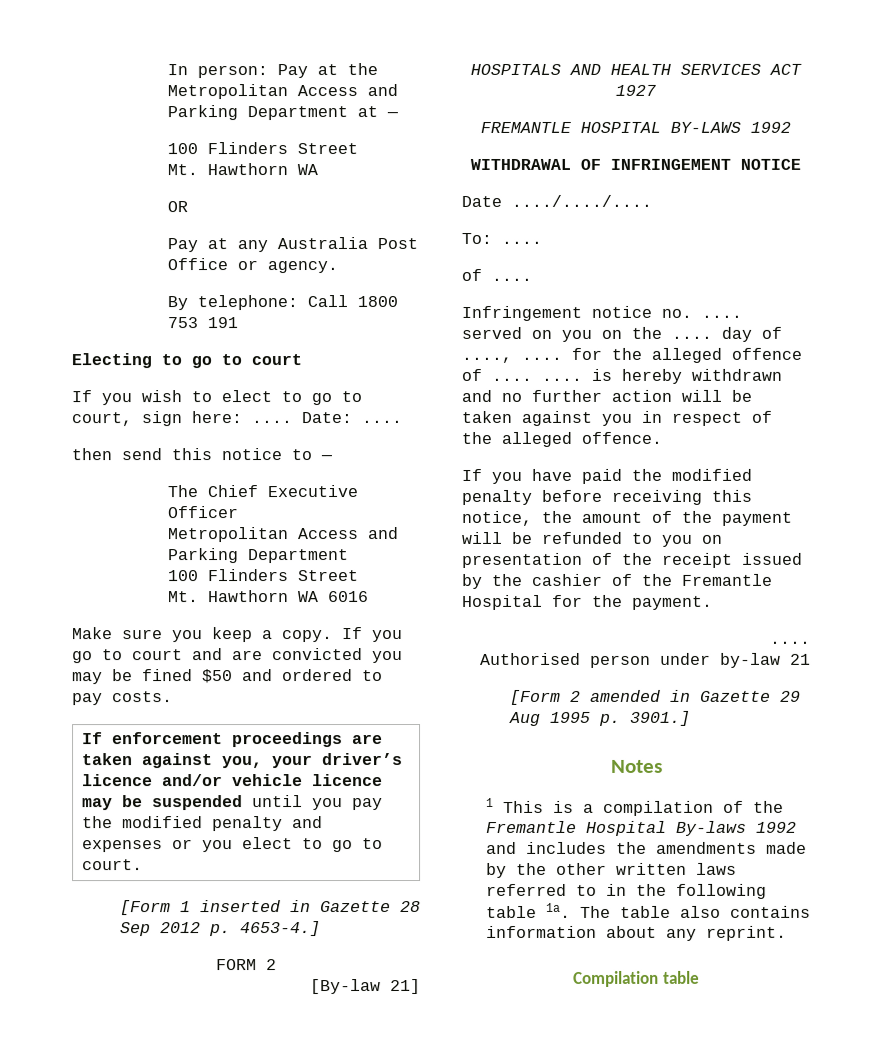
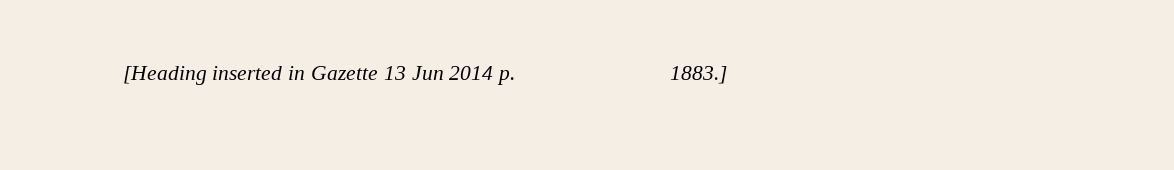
[166,63,378,79] [166,84,398,100] [166,105,398,121] [166,142,358,155] [166,163,318,176] [166,201,188,213] [166,237,418,253] [166,258,338,274] [166,295,398,311] [166,317,238,329] [71,353,302,369] [71,390,362,406] [71,411,402,427] [71,448,332,461] [166,485,358,498] [166,506,238,519] [167,527,399,543] [167,548,349,564] [167,569,359,582] [167,590,369,603] [72,627,403,643] [72,648,403,664] [72,669,383,685] [72,691,173,706] [82,732,384,748] [82,753,404,769] [82,774,384,787] [82,795,384,811] [82,816,324,832] [82,837,384,853] [82,859,144,871] [119,900,421,916] [119,921,321,937] [216,959,277,971] [310,979,421,995] [470,63,802,75] [615,84,656,96] [480,121,791,133] [470,158,801,170] [461,194,652,207] [461,232,542,244] [461,268,532,281] [461,305,742,321] [461,326,782,342] [461,347,802,363] [461,368,782,384] [461,389,752,402] [461,410,772,426] [461,431,662,447] [461,468,752,484] [461,489,752,505] [461,510,792,526] [462,531,723,547] [462,552,803,568] [462,573,773,589] [462,594,713,610] [770,640,811,644] [480,652,811,668] [509,689,801,705] [508,710,691,726] [610,759,663,773] [485,797,784,816] [485,820,797,836] [485,841,807,854] [485,862,737,878] [485,883,767,899] [485,902,811,918] [485,925,787,941] [573,970,700,987] In person: Pay at the Metropolitan Access and Parking Department at — // 100 Flinders Street // Mt. Hawthorn WA // OR // Pay at any Australia Post Office or agency. // By telephone: Call 1800 753 191 // Electing to go to court // If you wish to elect to go to court, sign here: .... Date: .... // then send this notice to — // The Chief Executive Officer // Metropolitan Access and Parking Department // 100 Flinders Street // Mt. Hawthorn WA 6016 // Make sure you keep a copy. If you go to court and are convicted you may be fined $50 and ordered to pay costs. // If enforcement proceedings are taken against you, your driver’s licence and/or vehicle licence may be suspended until you pay the modified penalty and expenses or you elect to go to court. // [Form 1 inserted in Gazette 28 Sep 2012 p. 4653-4.] // FORM 2 // [By-law 21] // HOSPITALS AND HEALTH SERVICES ACT 1927 // FREMANTLE HOSPITAL BY-LAWS 1992 // WITHDRAWAL OF INFRINGEMENT NOTICE // Date ..../..../.... // To: .... // of .... // Infringement notice no. .... served on you on the .... day of ...., .... for the alleged offence of .... .... is hereby withdrawn and no further action will be taken against you in respect of the alleged offence. // If you have paid the modified penalty before receiving this notice, the amount of the payment will be refunded to you on presentation of the receipt issued by the cashier of the Fremantle Hospital for the payment. // .... // Authorised person under by-law 21 // [Form 2 amended in Gazette 29 Aug 1995 p. 3901.] // Notes // 1 This is a compilation of the Fremantle Hospital By-laws 1992 and includes the amendments made by the other written laws referred to in the following table 1a. The table also contains information about any reprint. // Compilation table -> [122,66,727,85] [Heading inserted in Gazette 13 Jun 2014 p. 1883.]

